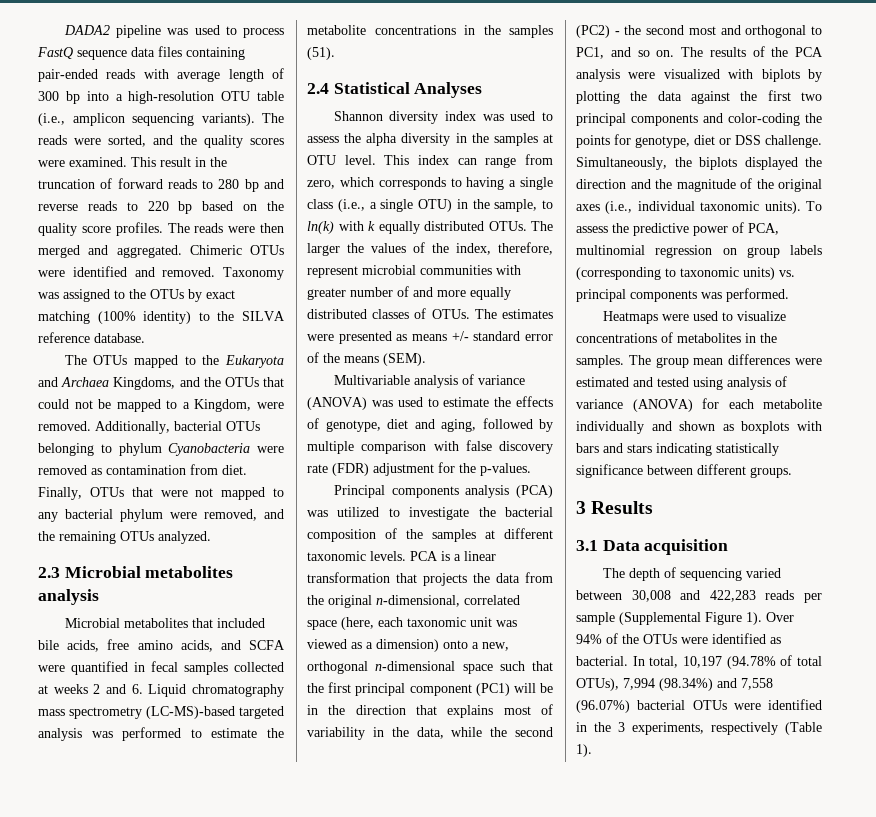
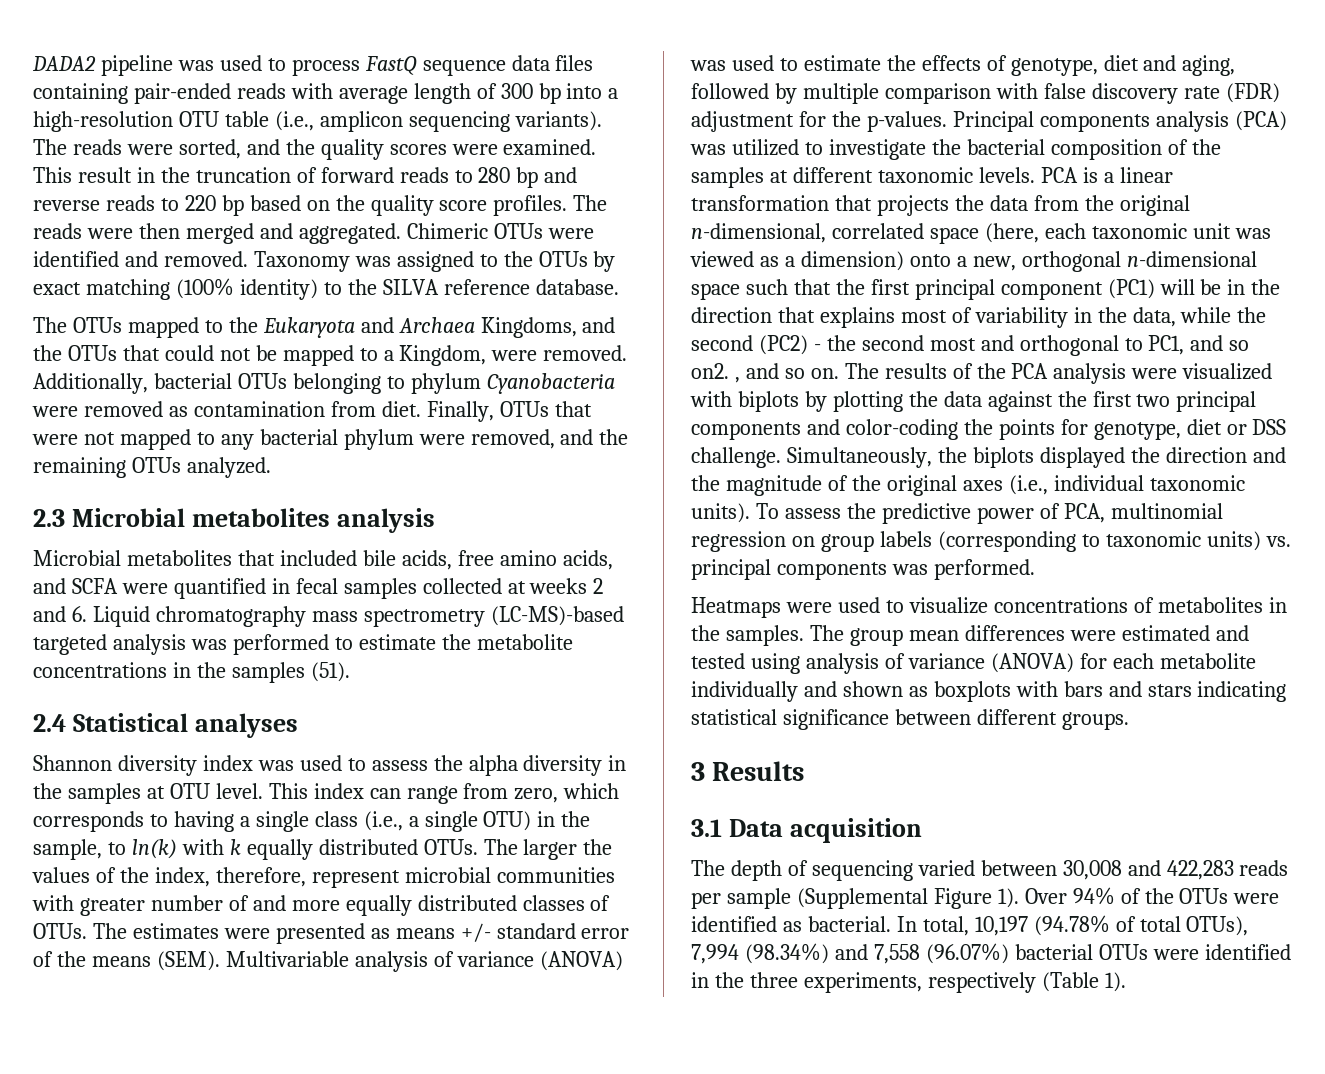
[414,82,483,98] Analyses -> [194,713,298,738] analyses
(426, 359) // -> (220, 961) none
(531, 469) // -> (947, 121) none
(650, 53) none -> [691,363,805,383] on2. , and so
[716,443,779,456] statistically -> [691,709,777,725] statistical
[618,722,625,732] 3 -> [749,972,798,988] three

